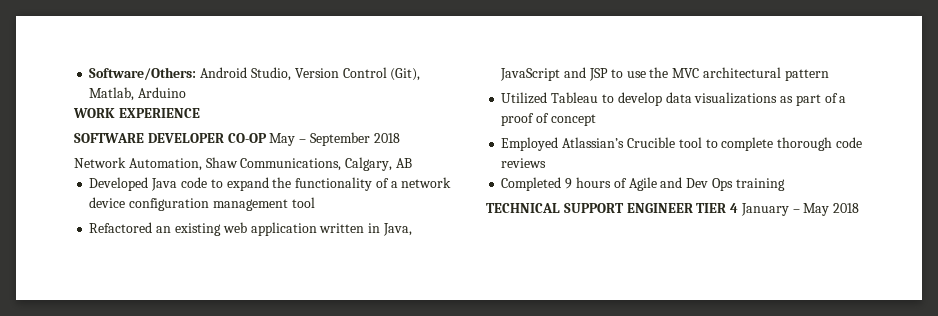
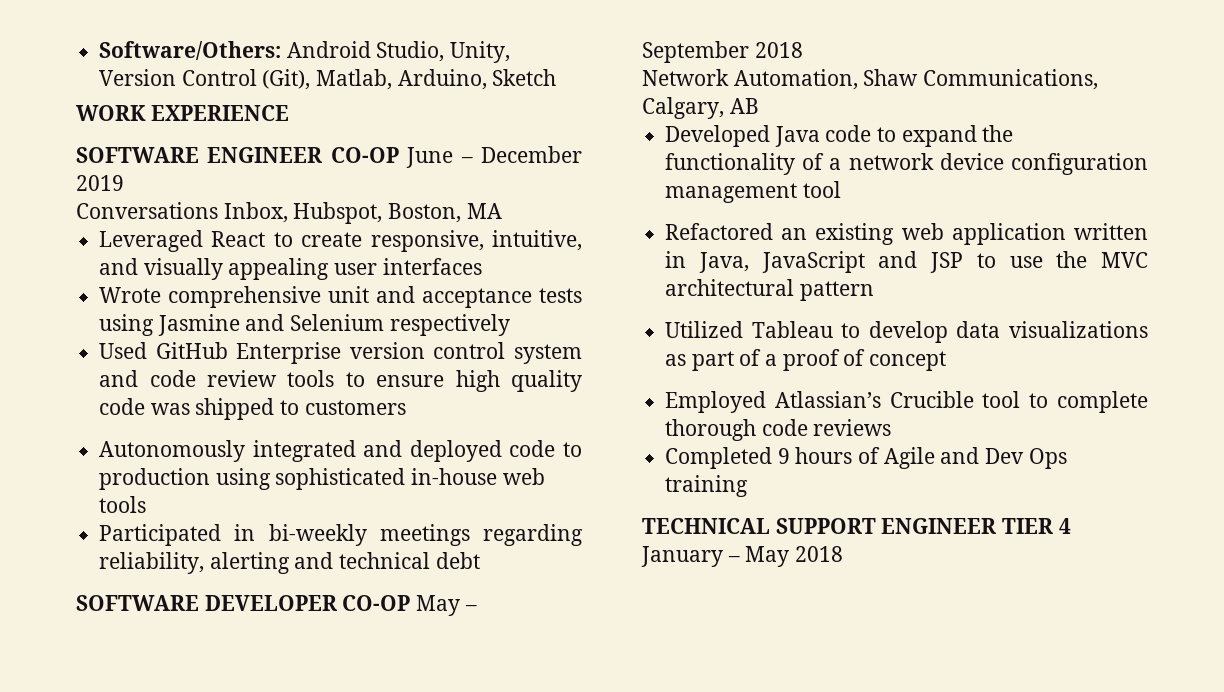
(291, 74) none -> [450,41,511,63] Unity,
[138,87,187,98] Arduino -> [397,69,557,90] Arduino, Sketch
(200, 113) none -> [76,146,582,168] [76,175,124,191] [76,202,502,224] [99,230,582,252] [99,258,482,280] [99,286,582,308] [99,314,510,336] [99,342,582,364] [99,370,582,392] [99,398,406,420] [99,440,582,462] [99,468,545,490] [99,496,147,513] [99,524,583,546] [99,552,480,574] // SOFTWARE ENGINEER CO-OP June – December 2019 // Conversations Inbox, Hubspot, Boston, MA // Leveraged React to create responsive, intuitive, and visually appealing user interfaces // Wrote comprehensive unit and acceptance tests using Jasmine and Selenium respectively // Used GitHub Enterprise version control system and code review tools to ensure high quality code was shipped to customers // Autonomously integrated and deployed code to production using sophisticated in-house web tools // Participated in bi-weekly meetings regarding reliability, alerting and technical debt

